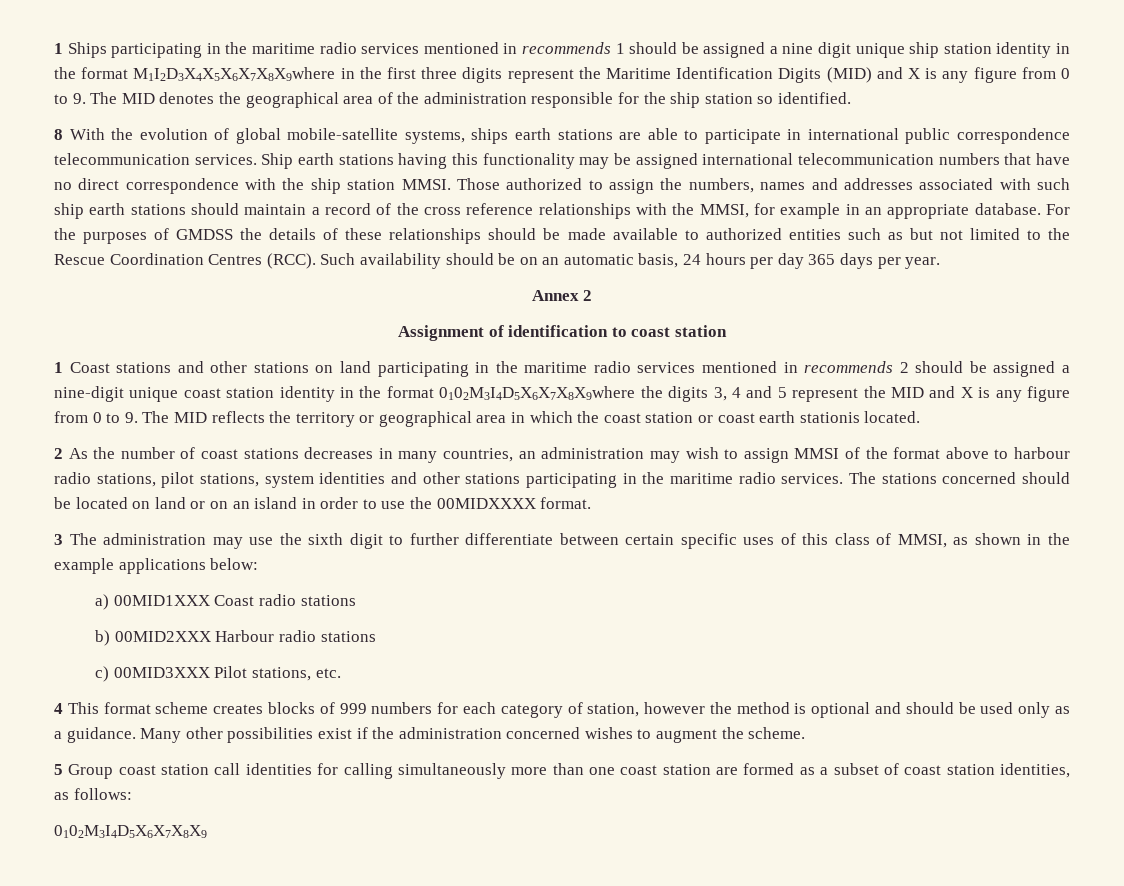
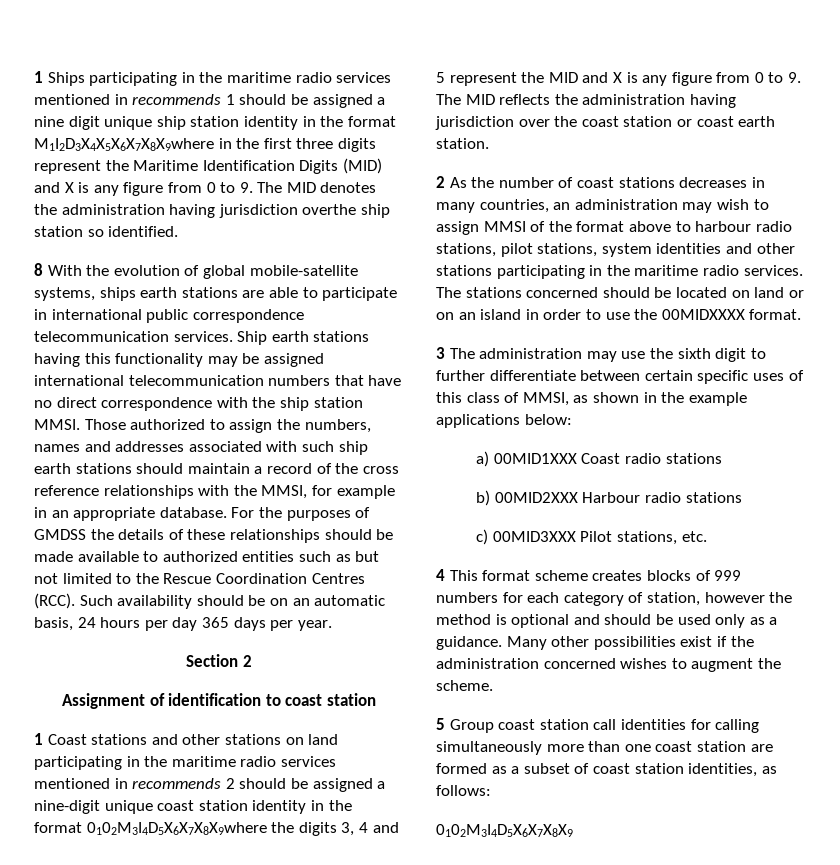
[245,92,666,108] geographical area of the administration responsible for the -> [61,204,357,218] administration having jurisdiction overthe
[531,290,579,301] Annex -> [186,654,239,667] Section
[295,411,573,427] territory or geographical area in which -> [582,94,736,108] [435,116,550,130] administration having jurisdiction over
[799,411,921,423] stationis located. -> [436,138,489,149] station.

